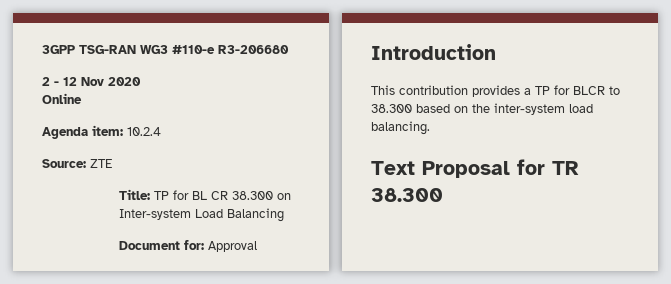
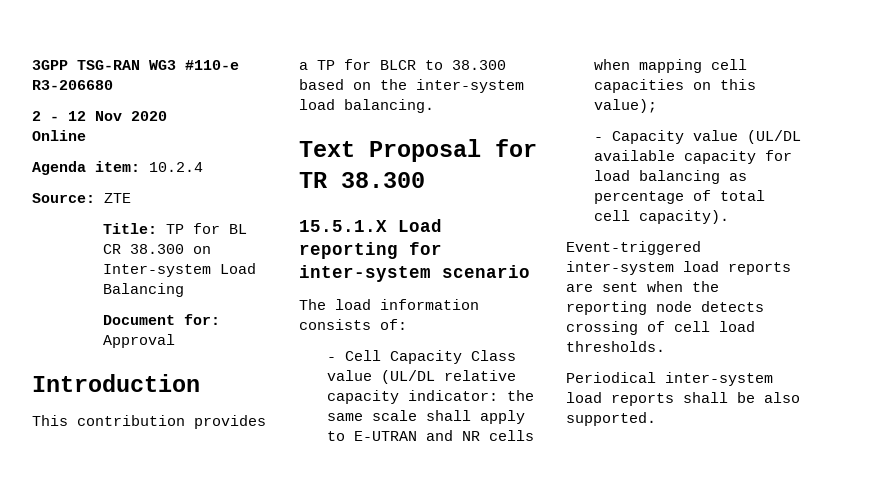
(443, 195) none -> [299,219,442,232] [299,242,442,259] [299,265,530,282] [299,299,479,310] [299,319,407,330] [327,350,517,364] [327,370,517,384] [327,390,535,404] [327,410,526,424] [327,430,535,441] [594,59,748,73] [594,79,757,93] [594,99,658,113] [594,130,802,144] [594,150,793,164] [594,170,748,184] [594,190,766,204] [594,210,730,224] [566,241,701,255] [566,261,791,275] [566,281,719,292] [566,301,764,315] [566,321,755,335] [566,341,665,352] [566,372,773,386] [566,392,800,406] [566,412,656,426] // 15.5.1.X Load reporting for inter-system scenario // The load information consists of: // - Cell Capacity Class value (UL/DL relative capacity indicator: the same scale shall apply to E-UTRAN and NR cells when mapping cell capacities on this value); // - Capacity value (UL/DL available capacity for load balancing as percentage of total cell capacity). // Event-triggered inter-system load reports are sent when the reporting node detects crossing of cell load thresholds. // Periodical inter-system load reports shall be also supported.

